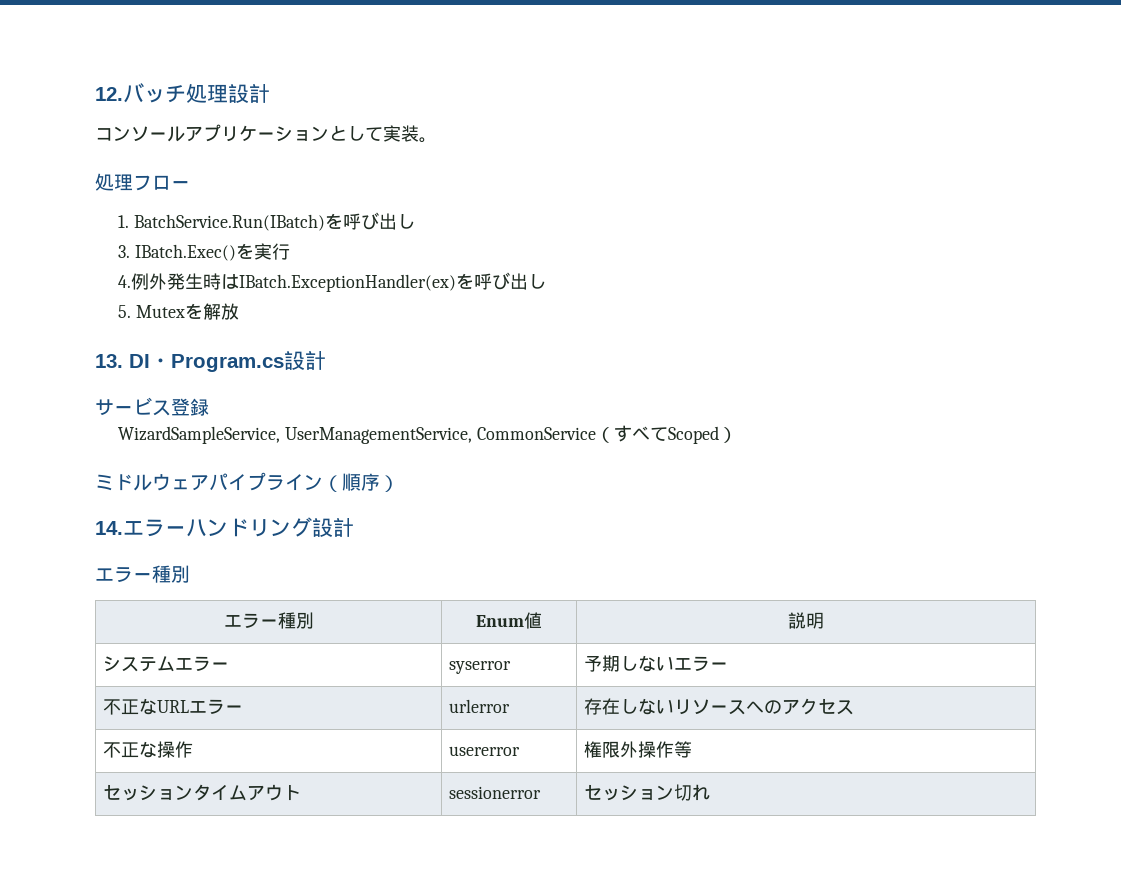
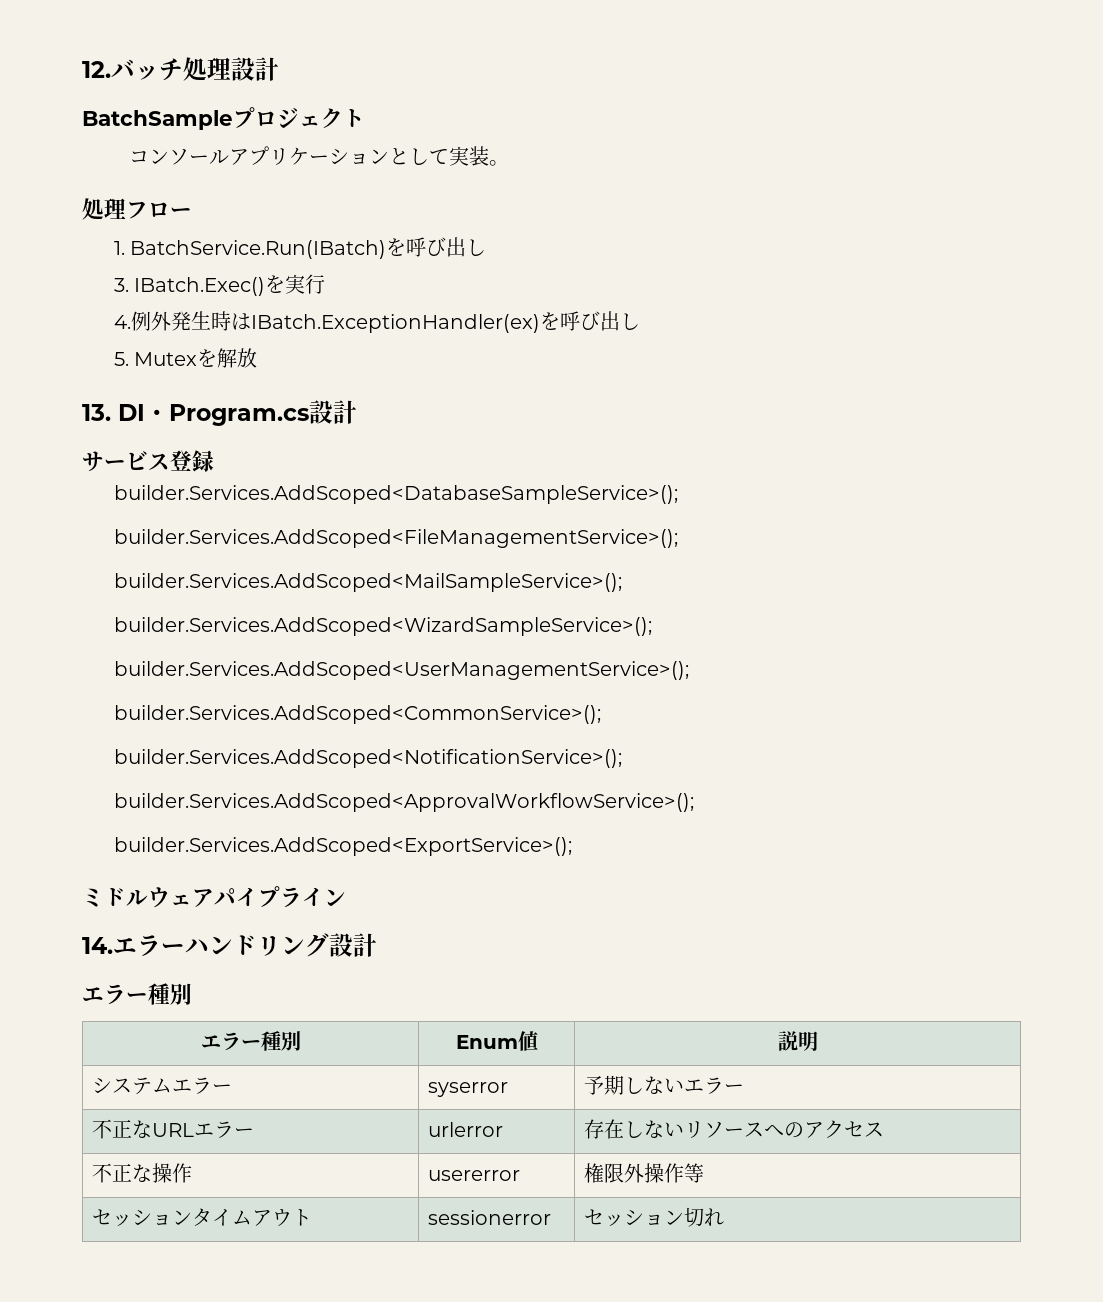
(270, 93) none -> [82,107,365,130] // BatchSampleプロジェクト
[118,425,737,444] WizardSampleService, UserManagementService, CommonService（すべてScoped） -> [113,485,678,504] [113,529,678,548] [113,573,622,592] [113,617,652,636] [113,661,689,680] [113,705,601,724] [113,749,622,768] [113,793,694,812] [113,837,572,856] builder.Services.AddScoped<DatabaseSampleService>(); // builder.Services.AddScoped<FileManagementService>(); // builder.Services.AddScoped<MailSampleService>(); // builder.Services.AddScoped<WizardSampleService>(); // builder.Services.AddScoped<UserManagementService>(); // builder.Services.AddScoped<CommonService>(); // builder.Services.AddScoped<NotificationService>(); // builder.Services.AddScoped<ApprovalWorkflowService>(); // builder.Services.AddScoped<ExportService>();
[323,473,399,492] （順序） -> (346, 897) none

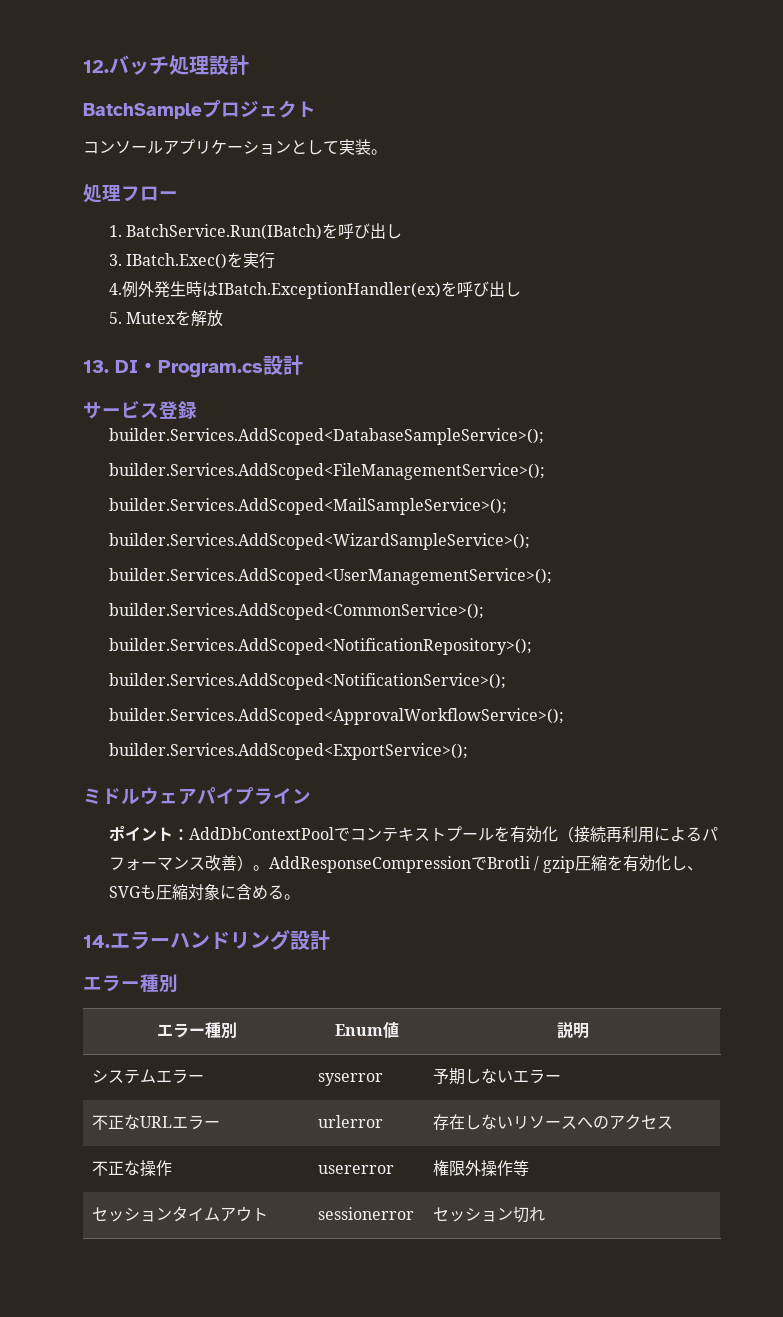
(601, 714) none -> [108,638,532,655] // builder.Services.AddScoped<NotificationRepository>();
(346, 897) none -> [108,826,718,843] [108,855,704,873] [108,884,300,900] // ポイント：AddDbContextPoolでコンテキストプールを有効化（接続再利用によるパフォーマンス改善）。AddResponseCompressionでBrotli / gzip圧縮を有効化し、SVGも圧縮対象に含める。

